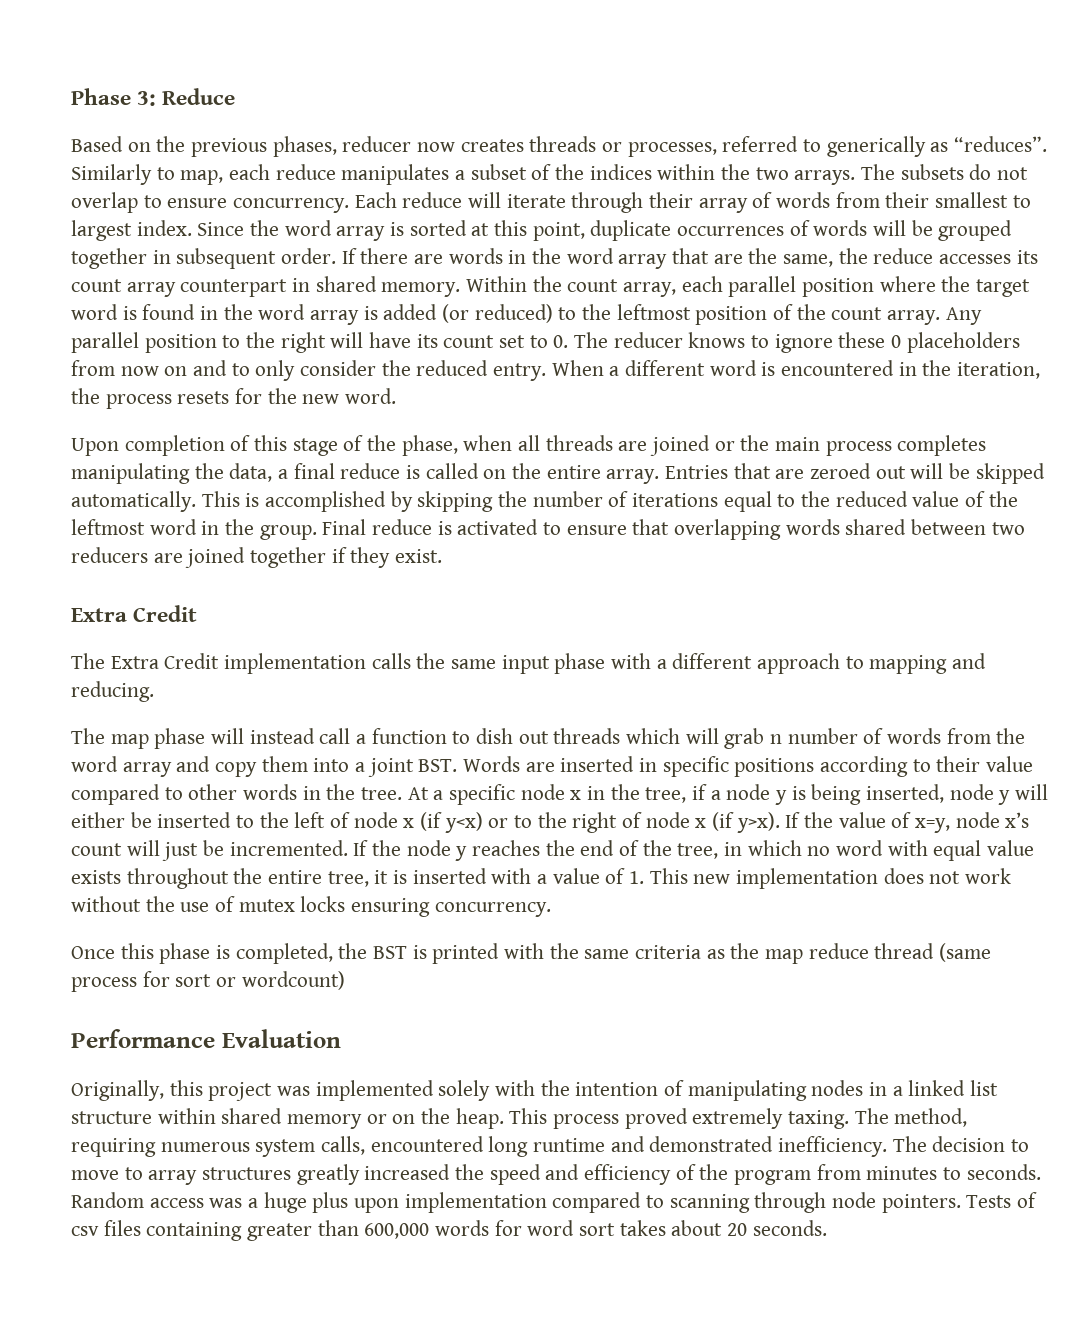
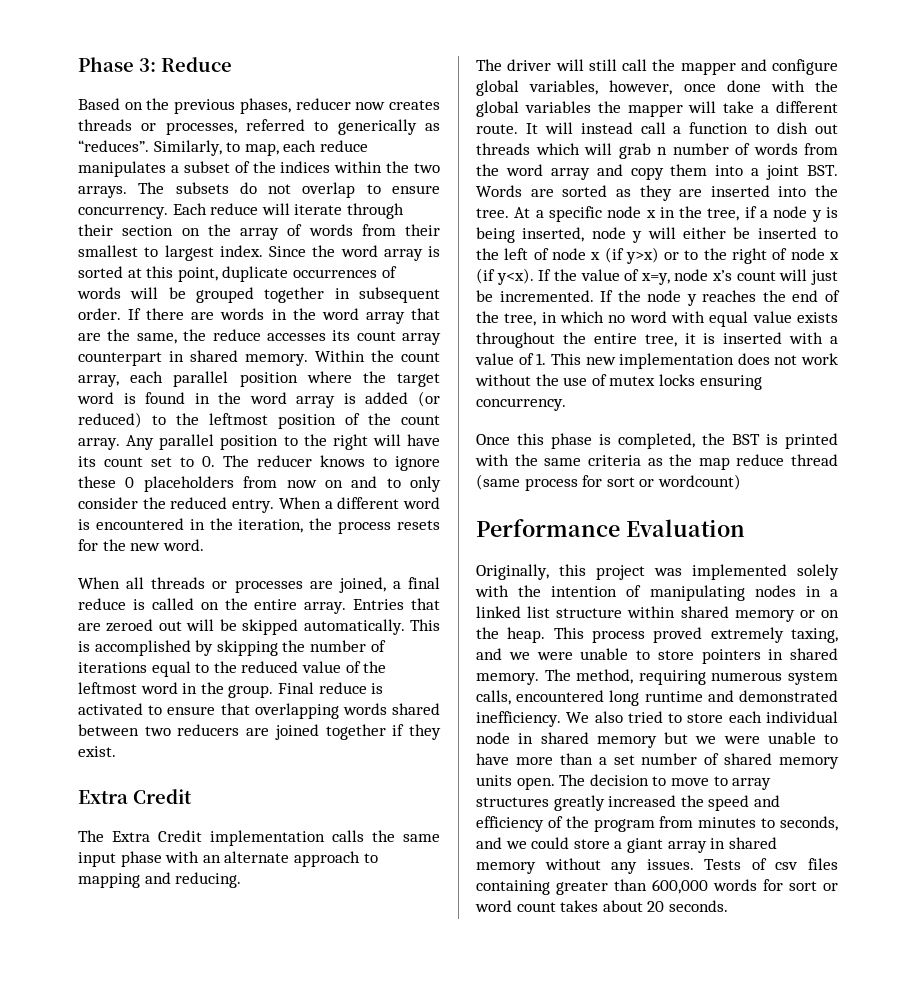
[71,164,152,185] Similarly -> [153,140,222,156] Similarly,
(694, 200) none -> [122,224,231,236] section on the
[71,435,987,456] [71,463,273,484] Upon completion of this stage of the phase, when all threads are joined or the main process completes manipulating the data, -> [78,577,386,593] When all threads or processes are joined,
[656,653,753,669] a different -> [202,851,290,863] an alternate
[110,728,206,749] map phase -> [507,59,838,75] [476,80,838,96] [476,101,838,117] [476,123,538,134] driver will still call the mapper and configure global variables, however, once done with the global variables the mapper will take a different route. It
[560,756,1034,777] [71,784,321,805] inserted in specific positions according to their value compared to other words in -> [562,185,807,201] sorted as they are inserted into
[444,812,483,833] y<x) -> [625,247,659,264] y>x)
[736,812,780,833] y>x). -> [496,268,534,285] y<x).
[788,1110,850,1129] taxing. -> [791,628,838,643] [476,648,838,664] [476,673,539,685] taxing, and we were unable to store pointers in shared memory.
(888, 1146) none -> [566,711,838,723] [476,732,838,748] [476,753,839,769] [476,775,555,790] We also tried to store each individual node in shared memory but we were unable to have more than a set number of shared memory units open.
[966,1164,1041,1180] [71,1192,961,1213] seconds. Random access was a huge plus upon implementation compared to scanning through node pointers. -> [780,816,838,831] [476,837,777,853] [476,858,694,874] seconds, and we could store a giant array in shared memory without any issues.
[527,1220,616,1236] word sort -> [789,881,838,891] [475,900,556,912] sort or word count

